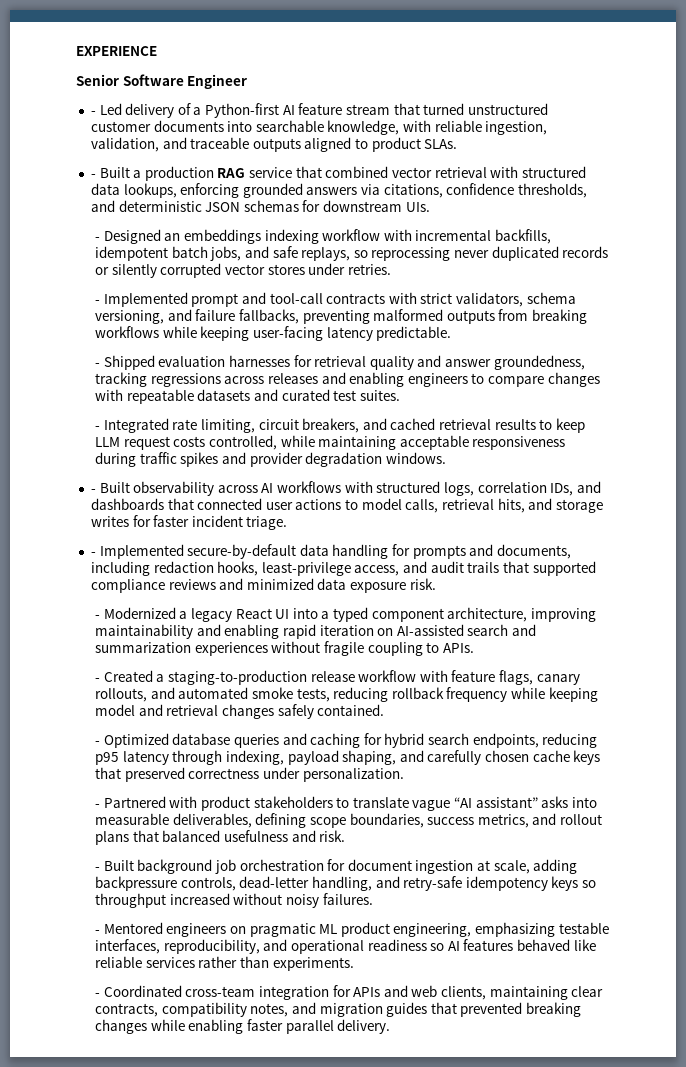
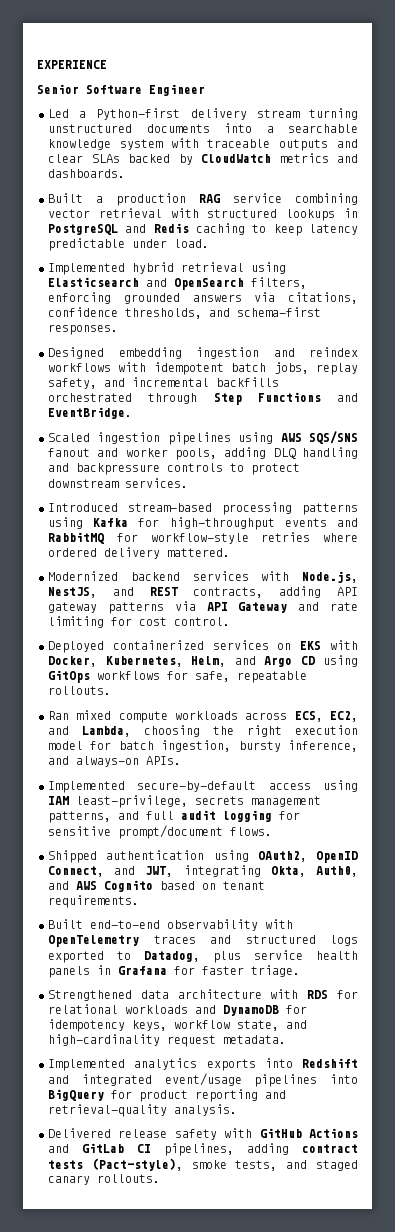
[90,103,548,118] [90,120,548,135] [90,137,458,152] [90,174,96,178] - Led delivery of a Python-first AI feature stream that turned unstructured customer documents into searchable knowledge, with reliable ingestion, validation, and traceable outputs aligned to product SLAs. // - -> [48,108,358,120] [48,123,358,133] [48,138,359,151] [48,153,358,165] [48,169,125,178] Led a Python-first delivery stream turning unstructured documents into a searchable knowledge system with traceable outputs and clear SLAs backed by CloudWatch metrics and dashboards. //
[295,166,389,178] that combined -> [295,193,358,205] combining
[90,183,177,198] data lookups, -> [286,208,359,221] [48,223,358,236] [48,238,209,251] [48,262,286,275] [48,277,307,290] lookups in PostgreSQL and Redis caching to keep latency predictable under load. // Implemented hybrid retrieval using Elasticsearch and OpenSearch filters,
[118,200,430,212] [94,229,552,244] [94,246,609,261] [94,263,391,278] [94,292,576,307] [94,309,588,324] [94,326,452,341] [94,355,585,370] [94,372,600,387] [94,389,400,404] [94,418,586,433] [94,435,566,450] [94,452,446,467] [90,481,601,496] [90,498,603,513] [90,516,129,527] deterministic JSON schemas for downstream UIs. // - Designed an embeddings indexing workflow with incremental backfills, idempotent batch jobs, and safe replays, so reprocessing never duplicated records or silently corrupted vector stores under retries. // - Implemented prompt and tool-call contracts with strict validators, schema versioning, and failure fallbacks, preventing malformed outputs from breaking workflows while keeping user-facing latency predictable. // - Shipped evaluation harnesses for retrieval quality and answer groundedness, tracking regressions across releases and enabling engineers to compare changes with repeatable datasets and curated test suites. // - Integrated rate limiting, circuit breakers, and cached retrieval results to keep LLM request costs controlled, while maintaining acceptable responsiveness during traffic spikes and provider degradation windows. // - Built observability across AI workflows with structured logs, correlation IDs, and dashboards that connected user actions to model calls, retrieval hits, and storage writes -> [237,307,321,317] [48,324,118,335] [48,347,358,359] [48,362,358,375] [48,377,279,389] [48,392,358,405] [48,407,132,419] [48,431,358,445] [48,447,359,460] [48,463,300,475] [48,478,188,488] [48,502,358,515] [48,517,358,530] [48,532,358,544] [48,547,230,559] [48,571,358,583] [48,586,359,598] [48,601,358,614] [48,616,230,628] [48,640,359,653] [48,655,358,667] [48,670,307,683] [48,686,111,695] [48,710,358,723] [48,725,358,737] [48,740,358,752] [48,756,181,767] [48,780,358,793] [48,795,321,808] [48,810,300,823] [48,825,272,839] [48,850,358,863] [48,865,358,877] [48,880,265,892] [48,895,139,908] [48,919,293,931] [48,935,358,947] [48,950,358,963] [48,965,167,978] schema-first responses. // Designed embedding ingestion and reindex workflows with idempotent batch jobs, replay safety, and incremental backfills orchestrated through Step Functions and EventBridge. // Scaled ingestion pipelines using AWS SQS/SNS fanout and worker pools, adding DLQ handling and backpressure controls to protect downstream services. // Introduced stream-based processing patterns using Kafka for high-throughput events and RabbitMQ for workflow-style retries where ordered delivery mattered. // Modernized backend services with Node.js, NestJS, and REST contracts, adding API gateway patterns via API Gateway and rate limiting for cost control. // Deployed containerized services on EKS with Docker, Kubernetes, Helm, and Argo CD using GitOps workflows for safe, repeatable rollouts. // Ran mixed compute workloads across ECS, EC2, and Lambda, choosing the right execution model for batch ingestion, bursty inference, and always-on APIs. // Implemented secure-by-default access using IAM least-privilege, secrets management patterns, and full audit logging for sensitive prompt/document flows. // Shipped authentication using OAuth2, OpenID Connect, and JWT, integrating Okta, Auth0, and AWS Cognito based on tenant requirements. // Built end-to-end observability with OpenTelemetry traces and structured logs exported to Datadog, plus service health panels in Grafana
[191,515,243,527] incident -> (244, 970) none
[90,544,572,559] [90,561,596,576] [90,578,436,593] [94,607,597,622] [94,624,537,639] [94,641,474,656] [94,670,580,685] [94,687,598,702] [94,704,385,719] [94,733,598,748] [94,750,601,765] [94,767,404,782] [94,796,598,811] [94,813,603,828] [94,830,346,845] [94,859,578,874] [94,876,597,891] [94,893,373,908] [94,922,609,937] [94,939,596,954] [94,956,354,971] [94,985,604,1000] [94,1002,582,1017] [94,1019,391,1034] - Implemented secure-by-default data handling for prompts and documents, including redaction hooks, least-privilege access, and audit trails that supported compliance reviews and minimized data exposure risk. // - Modernized a legacy React UI into a typed component architecture, improving maintainability and enabling rapid iteration on AI-assisted search and summarization experiences without fragile coupling to APIs. // - Created a staging-to-production release workflow with feature flags, canary rollouts, and automated smoke tests, reducing rollback frequency while keeping model and retrieval changes safely contained. // - Optimized database queries and caching for hybrid search endpoints, reducing p95 latency through indexing, payload shaping, and carefully chosen cache keys that preserved correctness under personalization. // - Partnered with product stakeholders to translate vague “AI assistant” asks into measurable deliverables, defining scope boundaries, success metrics, and rollout plans that balanced usefulness and risk. // - Built background job orchestration for document ingestion at scale, adding backpressure controls, dead-letter handling, and retry-safe idempotency keys so throughput increased without noisy failures. // - Mentored engineers on pragmatic ML product engineering, emphasizing testable interfaces, reproducibility, and operational readiness so AI features behaved like reliable services rather than experiments. // - Coordinated cross-team integration for APIs and web clients, maintaining clear contracts, compatibility notes, and migration guides that prevented breaking changes while enabling faster parallel delivery. -> [48,989,359,1001] [48,1004,307,1016] [48,1019,307,1032] [48,1034,286,1047] [48,1058,358,1071] [48,1073,358,1087] [48,1089,286,1102] [48,1104,237,1117] [48,1128,358,1140] [48,1143,358,1156] [48,1158,359,1171] [48,1174,160,1185] Strengthened data architecture with RDS for relational workloads and DynamoDB for idempotency keys, workflow state, and high-cardinality request metadata. // Implemented analytics exports into Redshift and integrated event/usage pipelines into BigQuery for product reporting and retrieval-quality analysis. // Delivered release safety with GitHub Actions and GitLab CI pipelines, adding contract tests (Pact-style), smoke tests, and staged canary rollouts.

